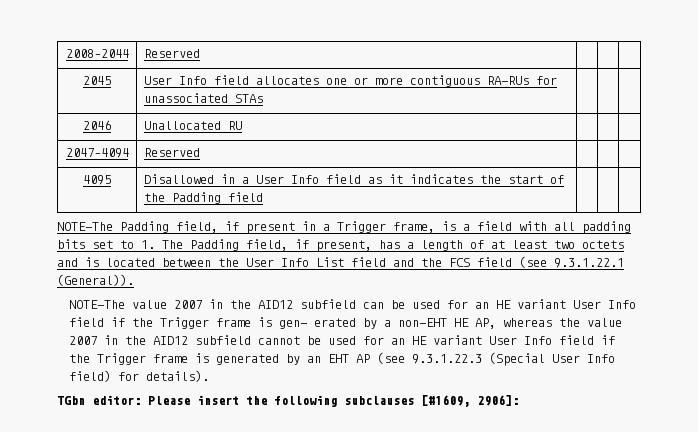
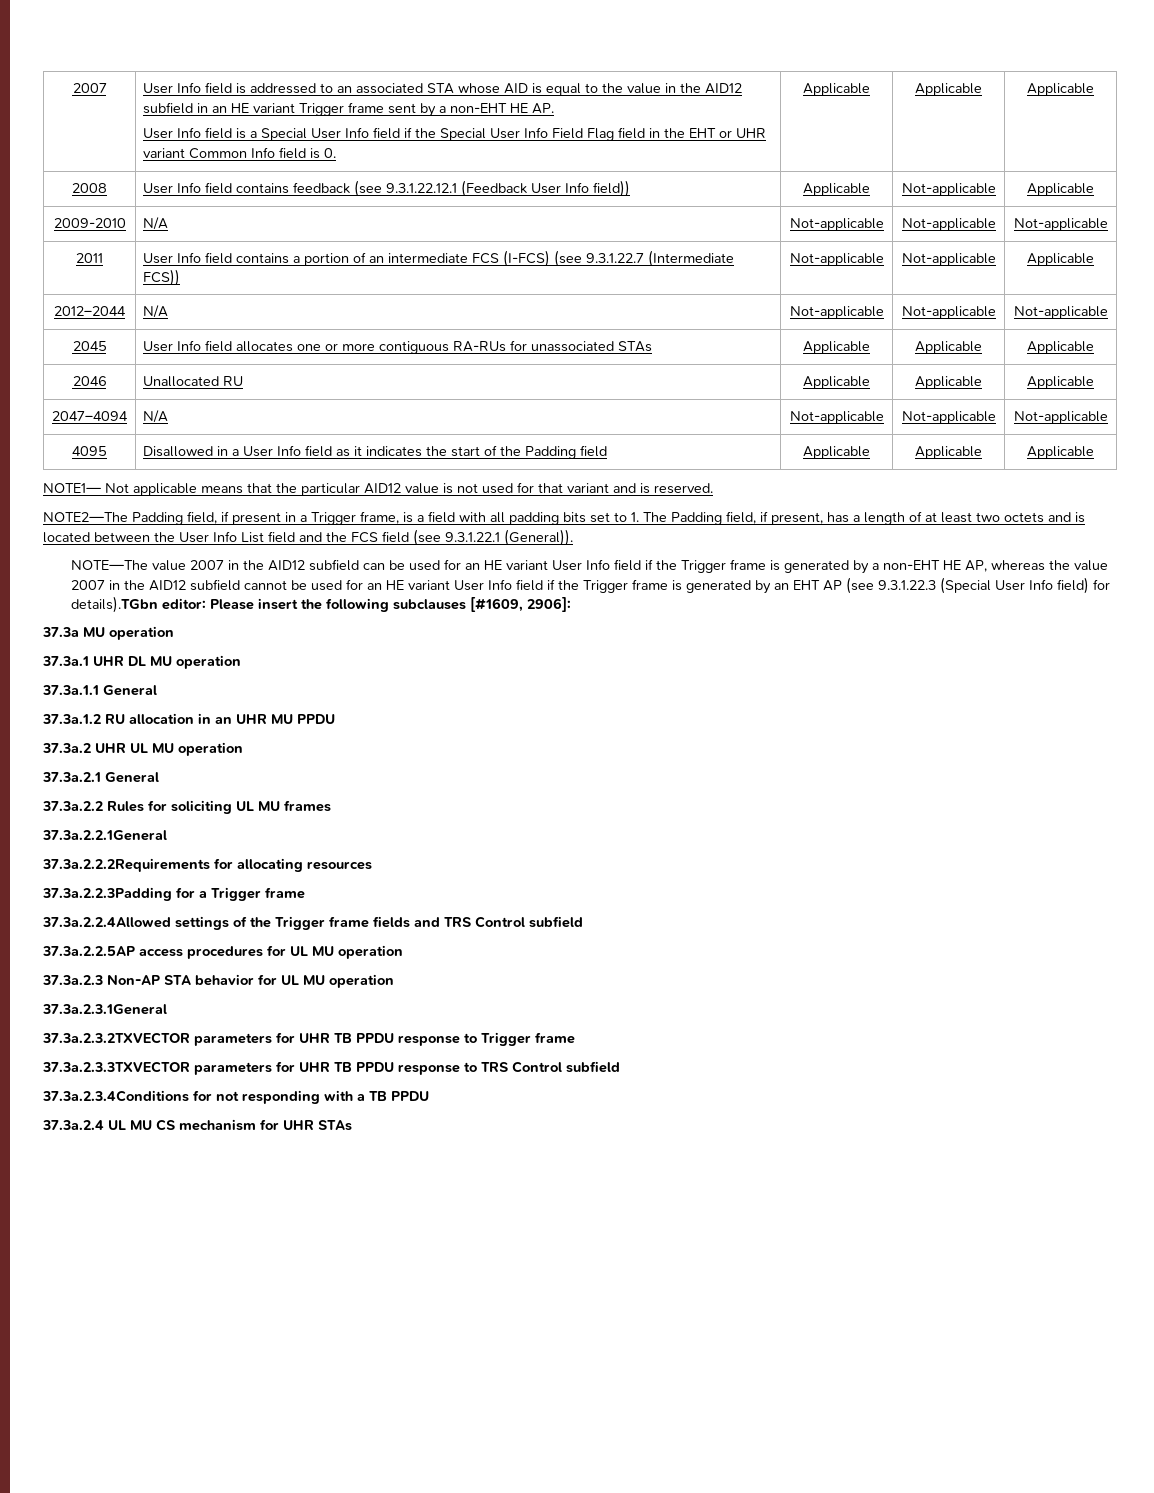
[65,49,129,58] [143,49,200,58] 2008–2044 | Reserved | | | -> [72,83,107,93] [143,82,743,96] [143,102,555,117] [143,127,767,141] [143,147,337,159] [803,83,870,96] [915,83,982,96] [1027,83,1094,96] [72,183,107,193] [143,180,631,197] [803,183,870,196] [901,183,996,196] [1027,183,1094,196] [53,218,126,228] [143,217,169,230] [789,218,884,231] [901,218,996,231] [1013,218,1108,231] [76,253,103,263] [143,250,735,267] [143,269,181,286] [789,253,884,266] [901,253,996,266] [1027,253,1094,266] [54,306,126,316] [143,305,169,318] [789,306,884,319] [901,306,996,319] [1013,306,1108,319] 2007 | User Info field is addressed to an associated STA whose AID is equal to the value in the AID12 subfield in an HE variant Trigger frame sent by a non-EHT HE AP. // User Info field is a Special User Info field if the Special User Info Field Flag field in the EHT or UHR variant Common Info field is 0. | Applicable | Applicable | Applicable // 2008 | User Info field contains feedback (see 9.3.1.22.12.1 (Feedback User Info field)) | Applicable | Not-applicable | Applicable // 2009-2010 | N/A | Not-applicable | Not-applicable | Not-applicable // 2011 | User Info field contains a portion of an intermediate FCS (I-FCS) (see 9.3.1.22.7 (Intermediate FCS)) | Not-applicable | Not-applicable | Applicable // 2012–2044 | N/A | Not-applicable | Not-applicable | Not-applicable
(263, 98) | | -> [803,341,870,354] [915,341,982,354] [1027,341,1094,354] Applicable | Applicable | Applicable
[65,148,129,158] [143,148,200,157] | | // 2047–4094 | Reserved | | | -> [803,376,870,389] [915,376,982,389] [1027,376,1094,389] [52,411,128,421] [143,410,169,423] [789,411,884,424] [901,411,996,424] [1013,411,1108,424] Applicable | Applicable | Applicable // 2047–4094 | N/A | Not-applicable | Not-applicable | Not-applicable
[57,222,113,231] | | // NOTE—The -> [803,446,870,459] [915,446,982,459] [1027,446,1094,459] [43,482,713,496] [43,512,128,522] Applicable | Applicable | Applicable // NOTE1— Not applicable means that the particular AID12 value is not used for that variant and is reserved. // NOTE2—The
[279,318,357,329] gen- erated -> [783,560,849,573] generated
[146,370,210,382] [57,396,85,405] details). // TGbn -> [70,596,158,613] details).TGbn
(519, 400) none -> [42,626,174,640] [42,655,241,669] [42,685,157,696] [42,713,335,724] [42,742,243,756] [42,772,159,783] [42,800,331,814] [42,830,167,841] [42,858,372,872] [42,887,305,901] [42,916,583,930] [42,945,403,959] [42,974,394,988] [42,1004,167,1015] [42,1032,575,1046] [42,1061,620,1075] [42,1090,429,1104] [42,1119,352,1131] // 37.3a MU operation // 37.3a.1 UHR DL MU operation // 37.3a.1.1 General // 37.3a.1.2 RU allocation in an UHR MU PPDU // 37.3a.2 UHR UL MU operation // 37.3a.2.1 General // 37.3a.2.2 Rules for soliciting UL MU frames // 37.3a.2.2.1General // 37.3a.2.2.2Requirements for allocating resources // 37.3a.2.2.3Padding for a Trigger frame // 37.3a.2.2.4Allowed settings of the Trigger frame fields and TRS Control subfield // 37.3a.2.2.5AP access procedures for UL MU operation // 37.3a.2.3 Non-AP STA behavior for UL MU operation // 37.3a.2.3.1General // 37.3a.2.3.2TXVECTOR parameters for UHR TB PPDU response to Trigger frame // 37.3a.2.3.3TXVECTOR parameters for UHR TB PPDU response to TRS Control subfield // 37.3a.2.3.4Conditions for not responding with a TB PPDU // 37.3a.2.4 UL MU CS mechanism for UHR STAs

